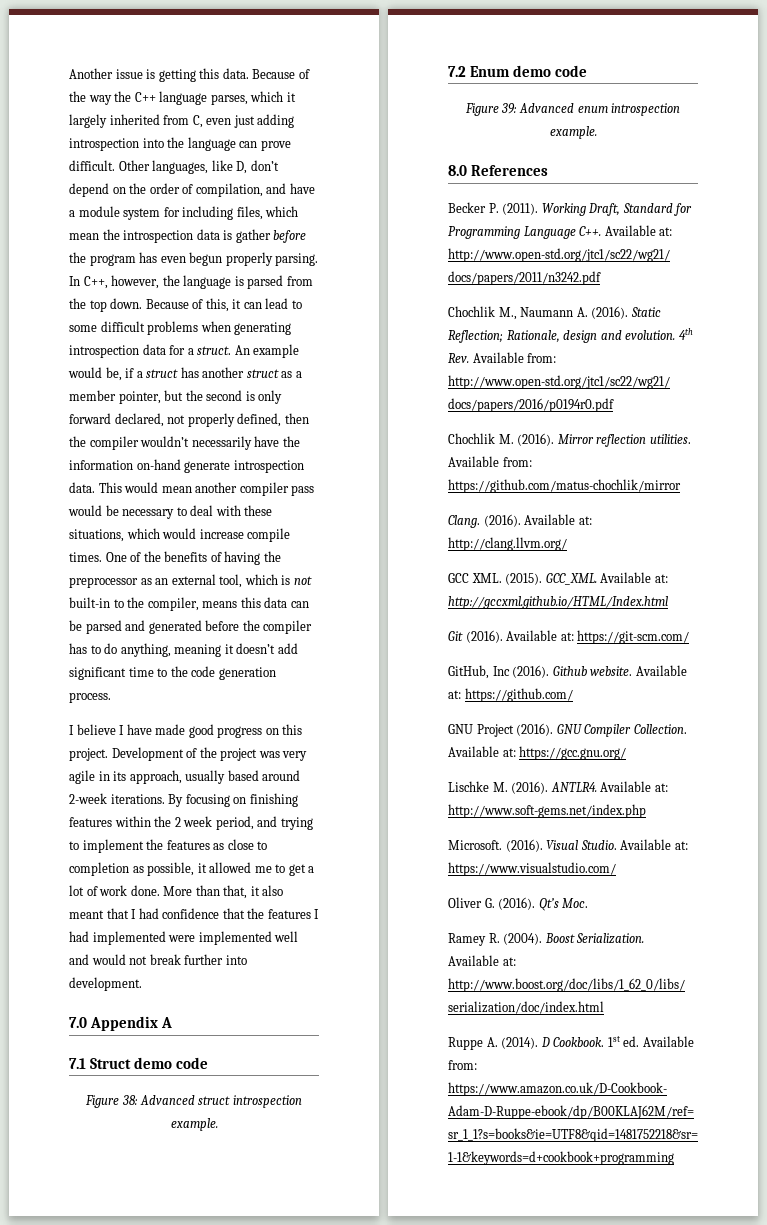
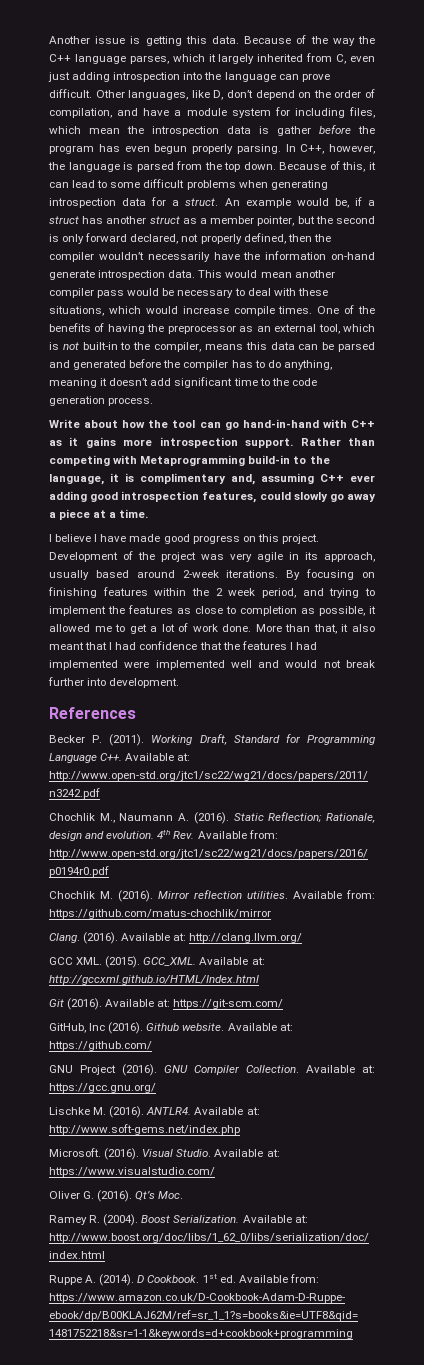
(111, 697) none -> [49,419,375,430] [49,437,375,448] [49,455,330,466] [49,473,375,485] [49,491,376,503] [49,509,149,520] // Write about how the tool can go hand-in-hand with C++ as it gains more introspection support. Rather than competing with Metaprogramming build-in to the language, it is complimentary and, assuming C++ ever adding good introspection features, could slowly go away a piece at a time.
[69,1016,173,1031] [69,1057,208,1069] [85,1095,302,1108] [170,1118,218,1131] [448,65,587,77] [464,103,681,116] [549,126,597,139] [448,165,467,176] 7.0 Appendix A // 7.1 Struct demo code // Figure 38: Advanced struct introspection example. // 7.2 Enum demo code // Figure 39: Advanced enum introspection example. // 8.0 -> (180, 683) none

